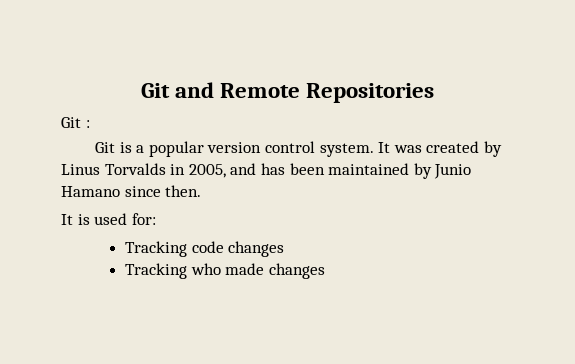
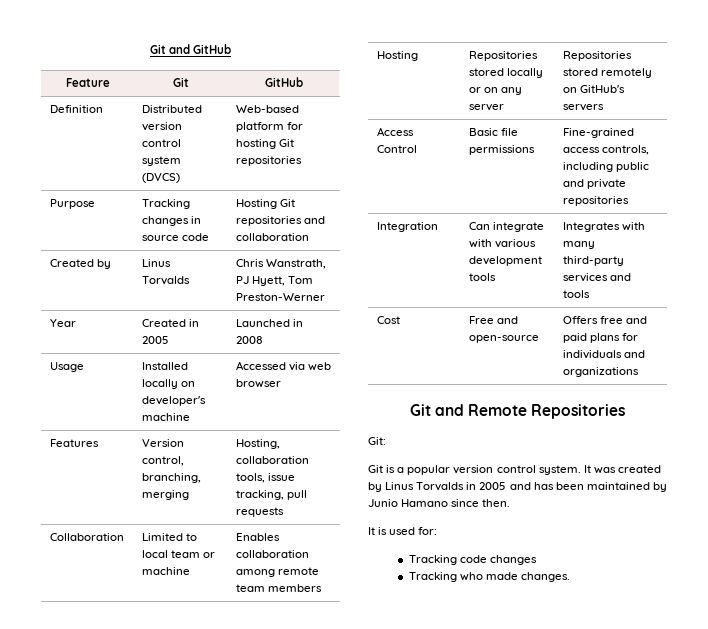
[140,82,214,98] Git and -> [149,44,232,54] [65,78,110,87] [172,77,189,87] [264,77,303,87] [49,105,103,113] [141,105,202,113] [141,122,182,131] [141,139,181,147] [141,156,181,166] [141,173,180,183] [235,105,299,113] [235,122,303,132] [235,139,294,149] [235,156,302,166] [49,199,95,209] [141,199,190,209] [141,216,201,226] [141,233,209,241] [235,199,295,209] [235,216,325,226] [235,233,309,241] [49,259,111,269] [141,259,171,267] [141,276,190,285] [235,259,326,269] [235,276,313,286] [235,293,325,301] [49,319,76,327] [141,319,199,327] [141,336,169,344] [235,319,303,327] [235,336,263,344] [49,362,84,372] [141,362,188,370] [141,379,195,389] [141,396,206,406] [141,413,190,421] [235,361,331,371] [235,379,281,388] [49,439,99,447] [141,439,184,447] [141,456,184,466] [141,473,201,483] [141,490,189,500] [235,439,280,449] [235,456,309,464] [235,473,295,483] [235,490,307,500] [235,507,284,517] [49,533,124,541] [141,533,197,541] [141,550,215,558] [141,567,190,575] [235,533,280,541] [235,550,309,558] [235,567,319,577] [235,584,322,592] [376,51,418,61] [468,51,538,61] [468,68,543,78] [468,87,522,95] [468,104,504,111] [562,51,632,61] [562,68,652,78] [562,85,625,93] [562,104,604,111] [376,127,414,136] [376,145,417,153] [468,128,518,136] [468,145,535,155] [562,128,634,138] [562,145,649,155] [562,162,649,172] [562,179,626,189] [562,196,629,206] [376,222,438,232] [468,222,544,232] [468,239,536,248] [468,256,542,266] [468,273,496,281] [562,222,645,232] [562,241,595,249] [562,256,624,266] [562,273,631,282] [562,290,590,298] [376,316,400,324] [468,316,518,324] [468,335,539,343] [562,316,647,324] [562,333,638,343] [562,350,645,359] [562,367,639,377] [409,404,464,416] Git and GitHub // Feature | Git | GitHub // Definition | Distributed version control system (DVCS) | Web-based platform for hosting Git repositories // Purpose | Tracking changes in source code | Hosting Git repositories and collaboration // Created by | Linus Torvalds | Chris Wanstrath, PJ Hyett, Tom Preston-Werner // Year | Created in 2005 | Launched in 2008 // Usage | Installed locally on developer's machine | Accessed via web browser // Features | Version control, branching, merging | Hosting, collaboration tools, issue tracking, pull requests // Collaboration | Limited to local team or machine | Enables collaboration among remote team members // Hosting | Repositories stored locally or on any server | Repositories stored remotely on GitHub's servers // Access Control | Basic file permissions | Fine-grained access controls, including public and private repositories // Integration | Can integrate with various development tools | Integrates with many third-party services and tools // Cost | Free and open-source | Offers free and paid plans for individuals and organizations // Git and
[61,117,90,128] Git : -> [368,437,386,445] Git:
[188,164,226,178] 2005, -> [479,482,507,490] 2005
[268,263,325,279] changes -> [521,572,571,582] changes.

